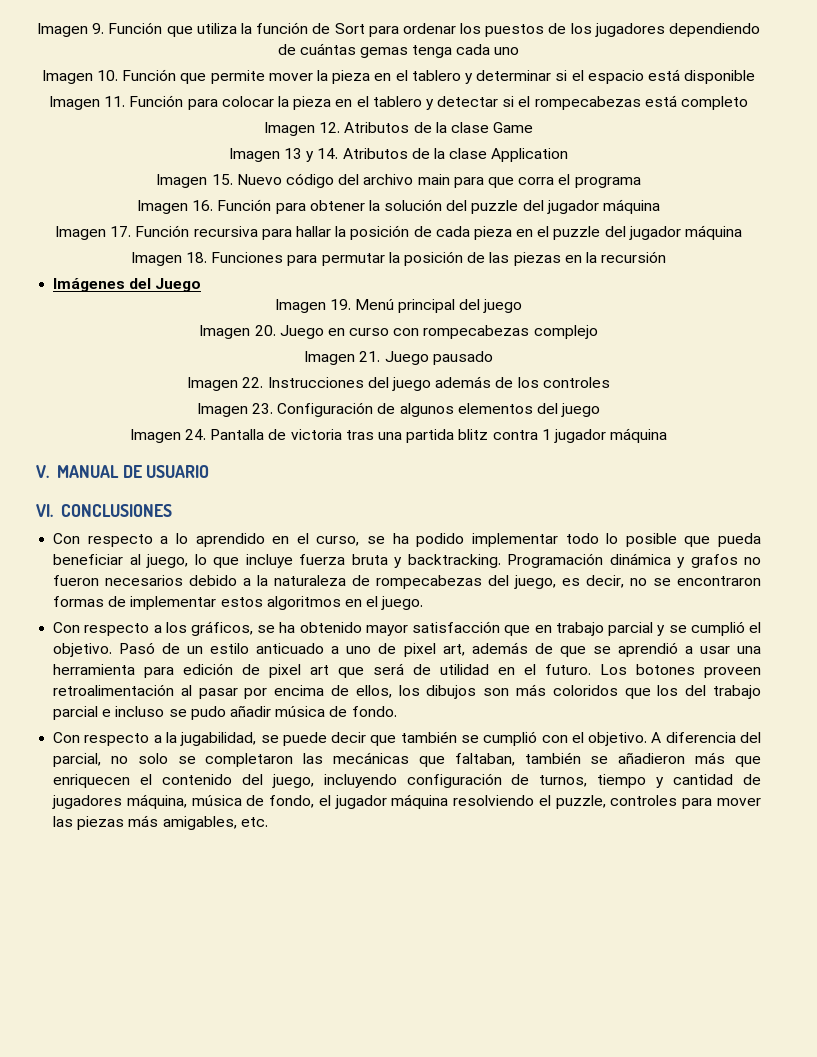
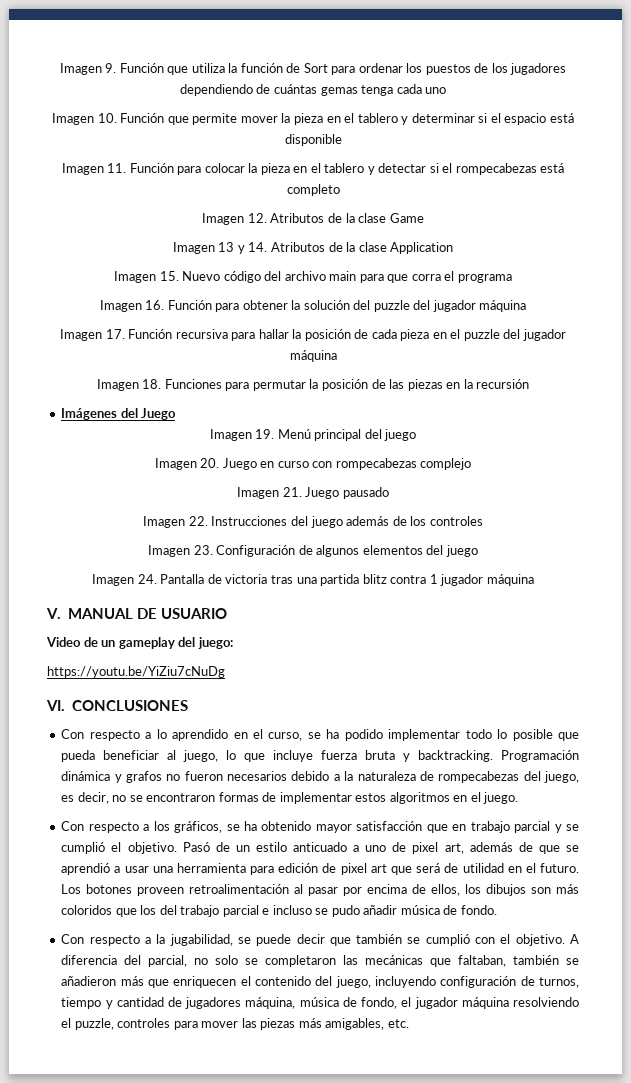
(210, 471) none -> [46,637,233,649] [47,666,225,678] // Video de un gameplay del juego: // https://youtu.be/YiZiu7cNuDg

